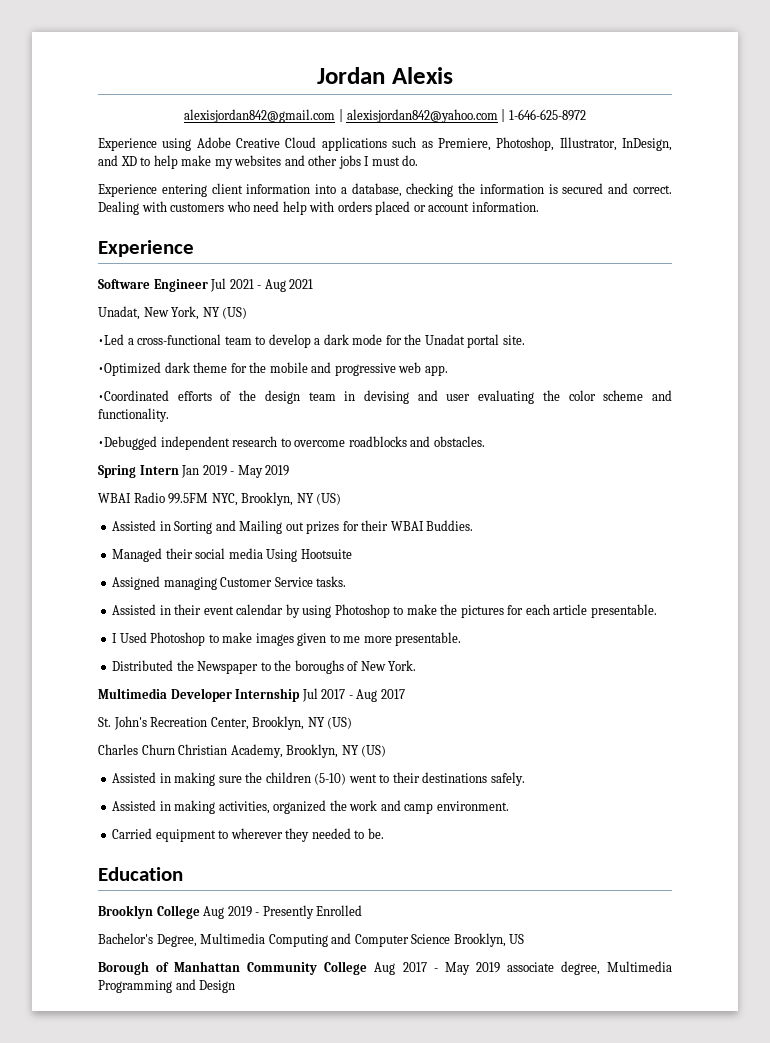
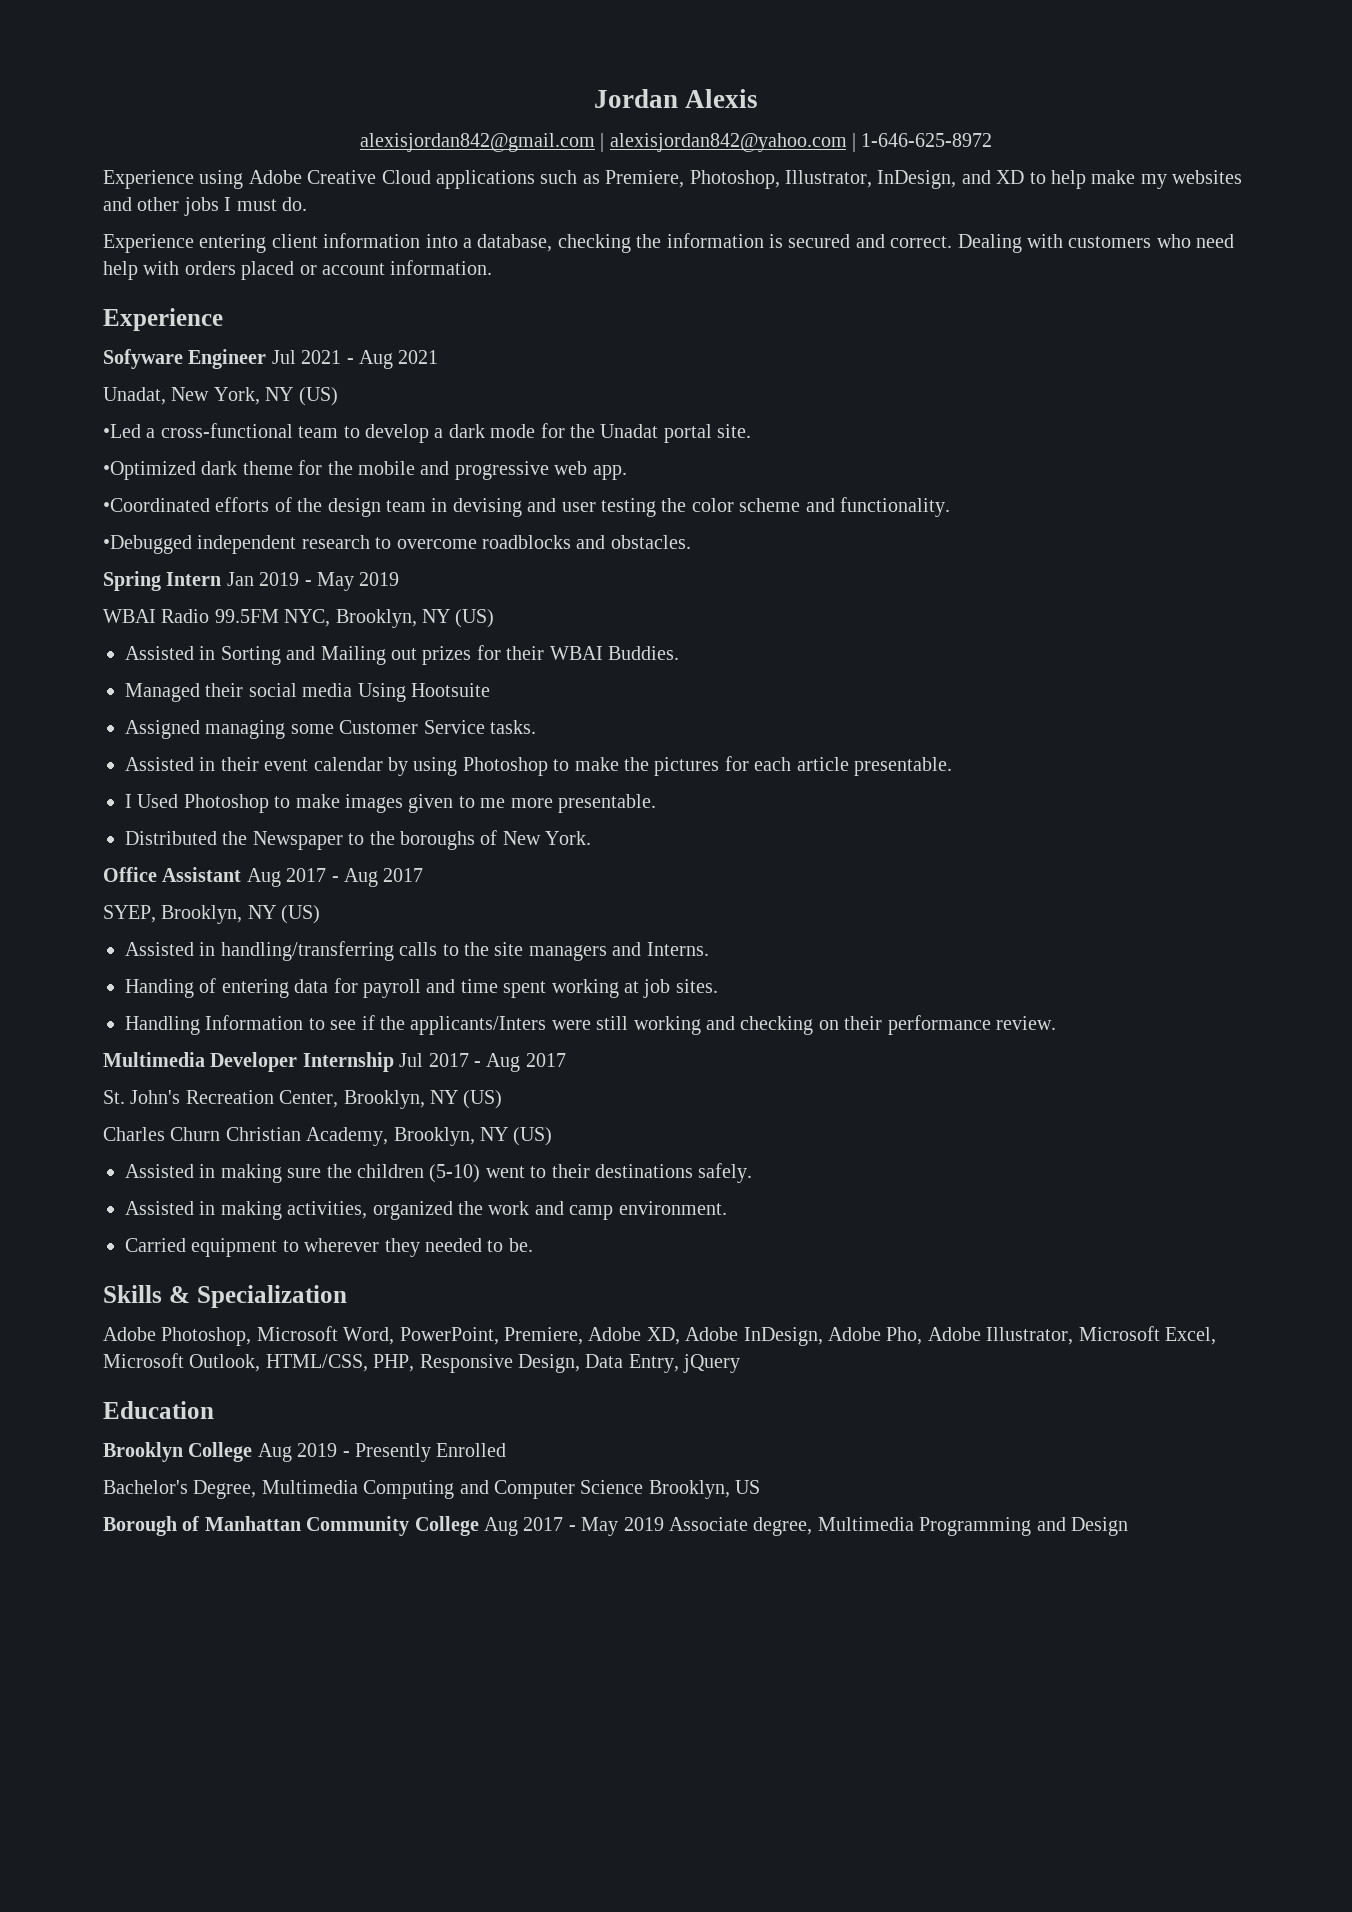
[98,279,150,289] Software -> [103,349,183,369] Sofyware
[478,390,535,404] evaluating -> [600,498,656,517] testing
(217, 583) none -> [290,724,334,734] some
(417, 665) none -> [103,867,424,887] [103,905,321,924] [125,941,709,961] [125,978,718,998] [125,1015,1056,1035] // Office Assistant Aug 2017 - Aug 2017 // SYEP, Brooklyn, NY (US) // Assisted in handling/transferring calls to the site managers and Interns. // Handing of entering data for payroll and time spent working at job sites. // Handling Information to see if the applicants/Inters were still working and checking on their performance review.
(384, 833) none -> [103,1285,347,1308] [103,1326,1216,1346] [103,1353,741,1373] // Skills & Specialization // Adobe Photoshop, Microsoft Word, PowerPoint, Premiere, Adobe XD, Adobe InDesign, Adobe Pho, Adobe Illustrator, Microsoft Excel, Microsoft Outlook, HTML/CSS, PHP, Responsive Design, Data Entry, jQuery
[506,962,554,972] associate -> [668,1517,748,1531] Associate

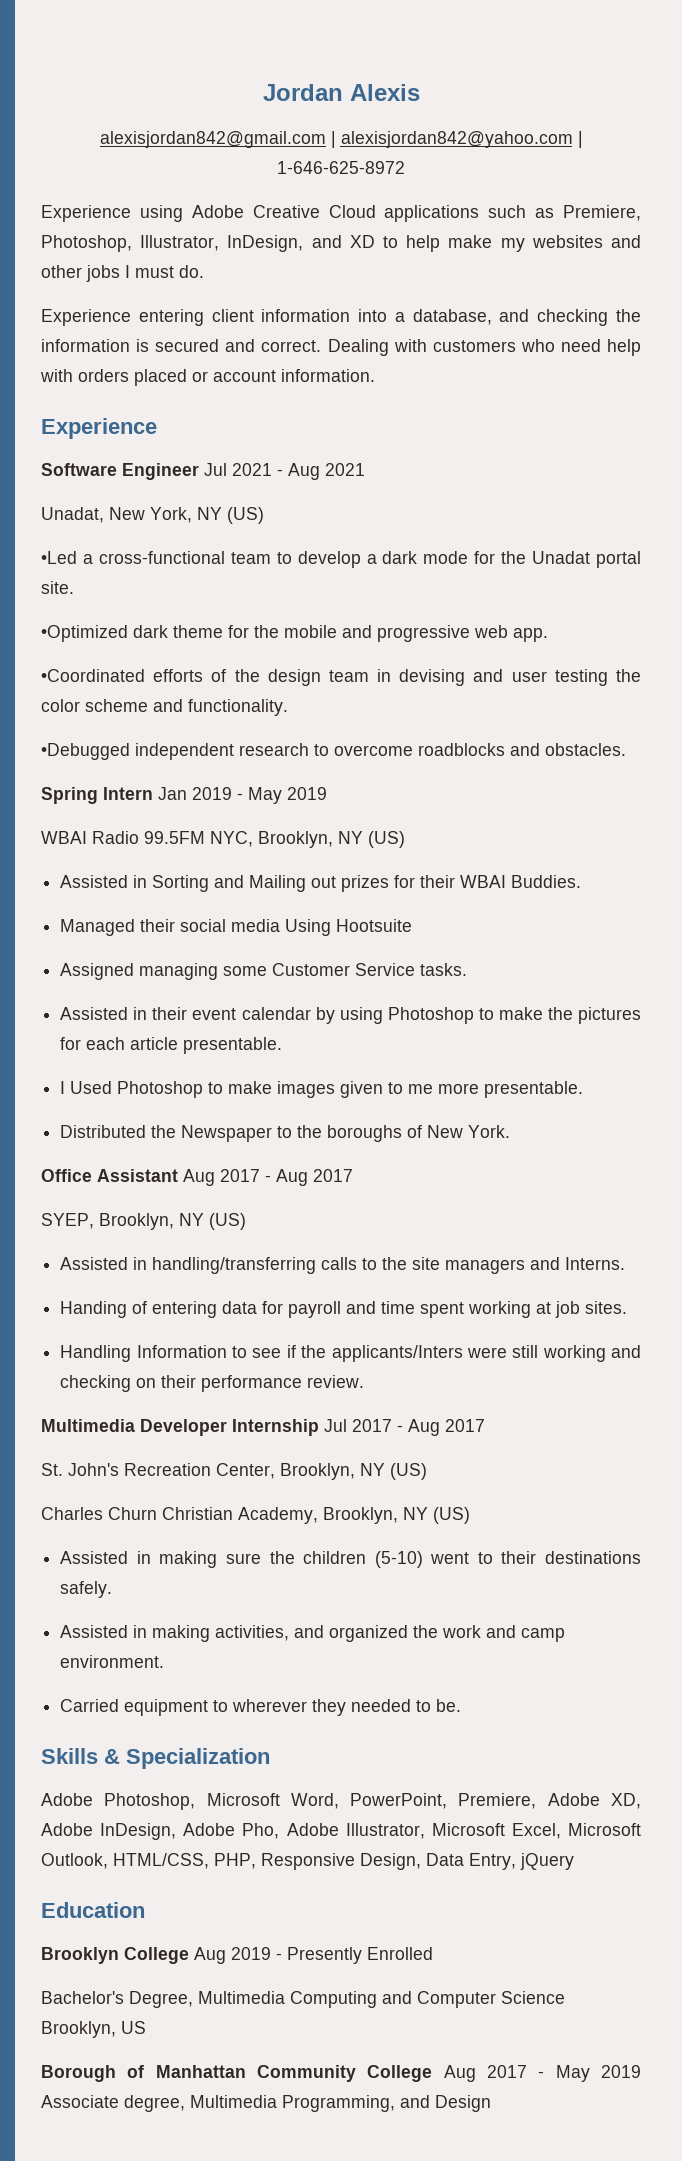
(553, 243) none -> [499,309,530,322] and
[103,349,183,369] Sofyware -> [41,463,117,476] Software
(368, 1210) none -> [294,1625,325,1638] and
[919,1517,1032,1536] Programming -> [282,2095,395,2112] Programming,

